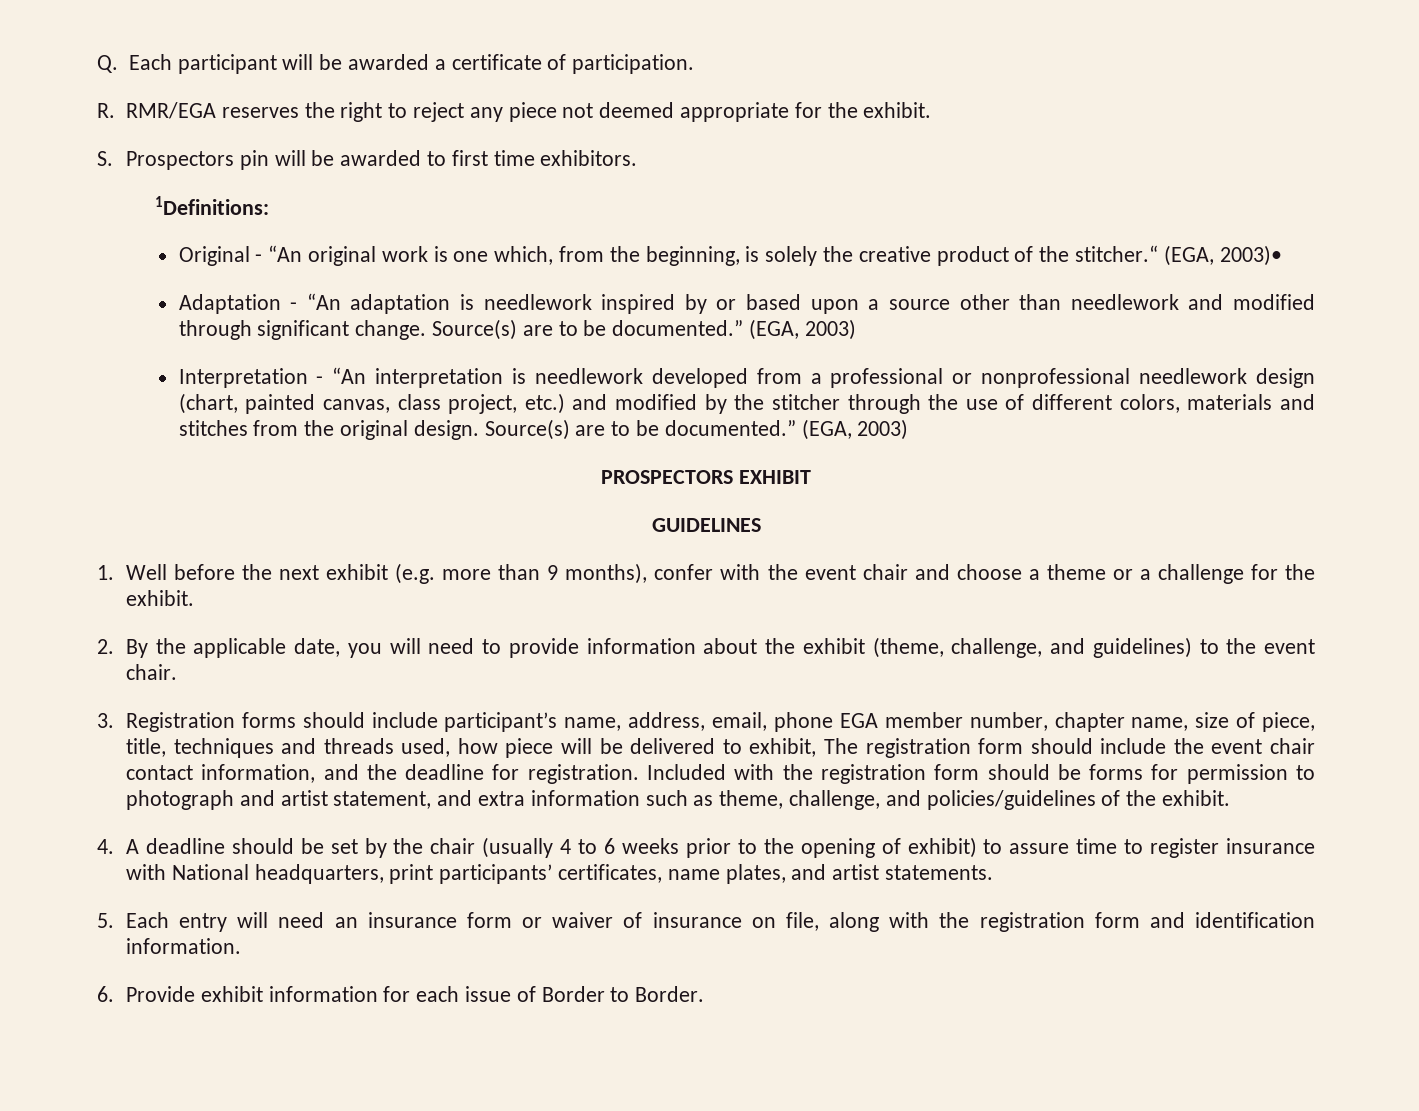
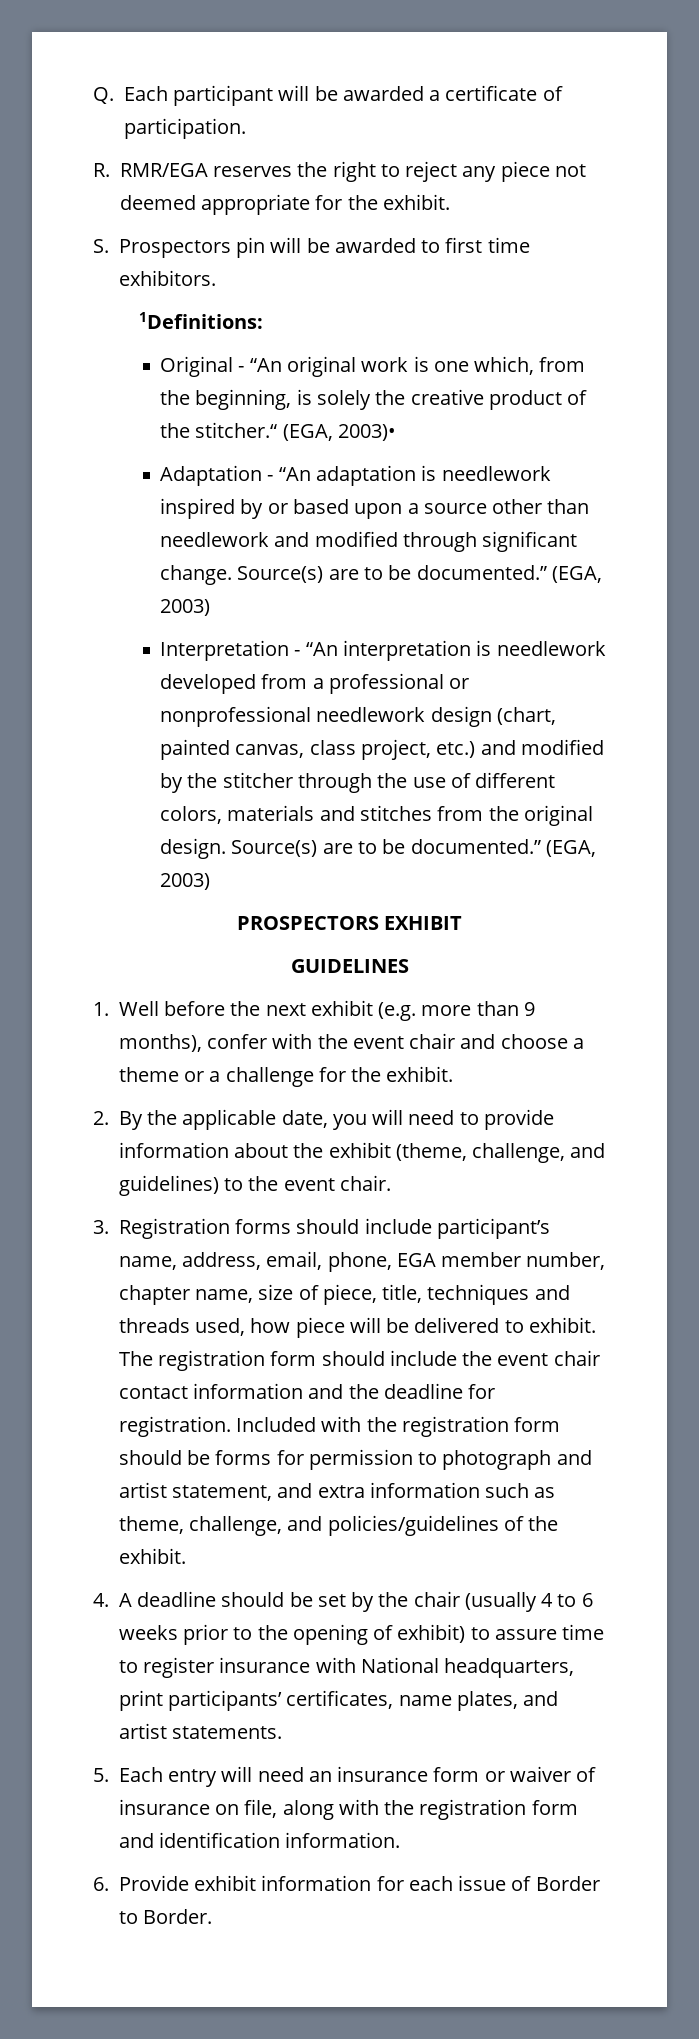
[773,712,833,732] phone -> [327,1252,392,1272] phone,
[749,738,817,757] exhibit, -> [528,1317,596,1333] exhibit.
[201,764,316,783] information, -> [193,1383,304,1399] information

